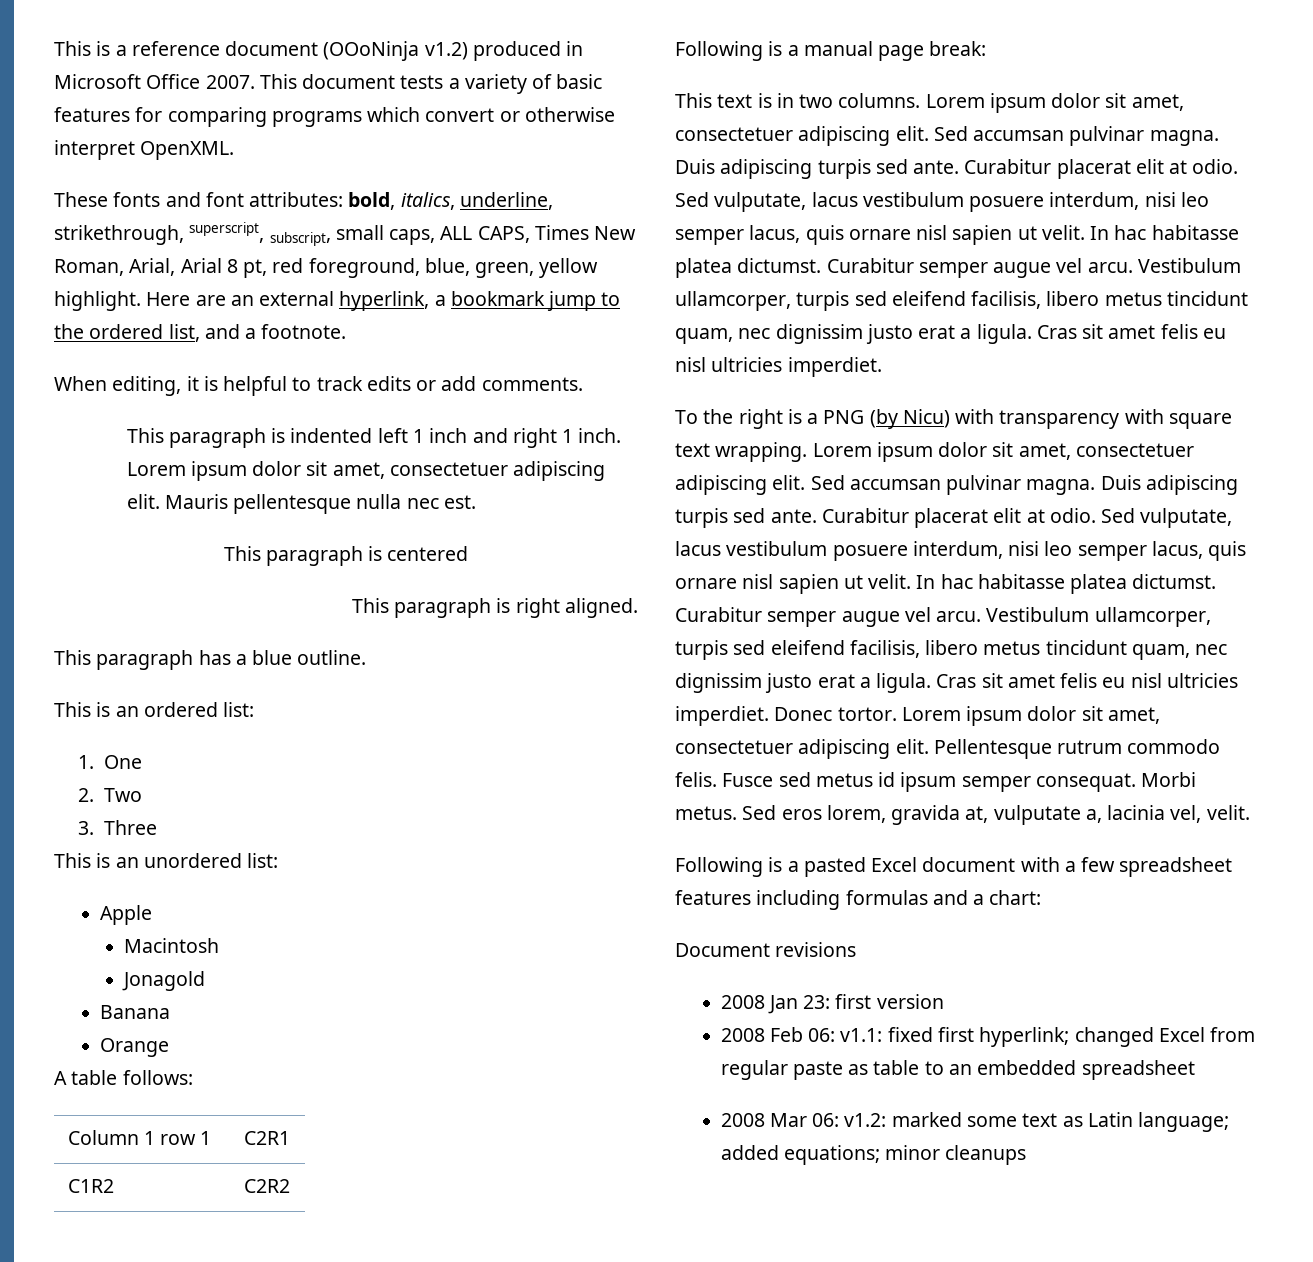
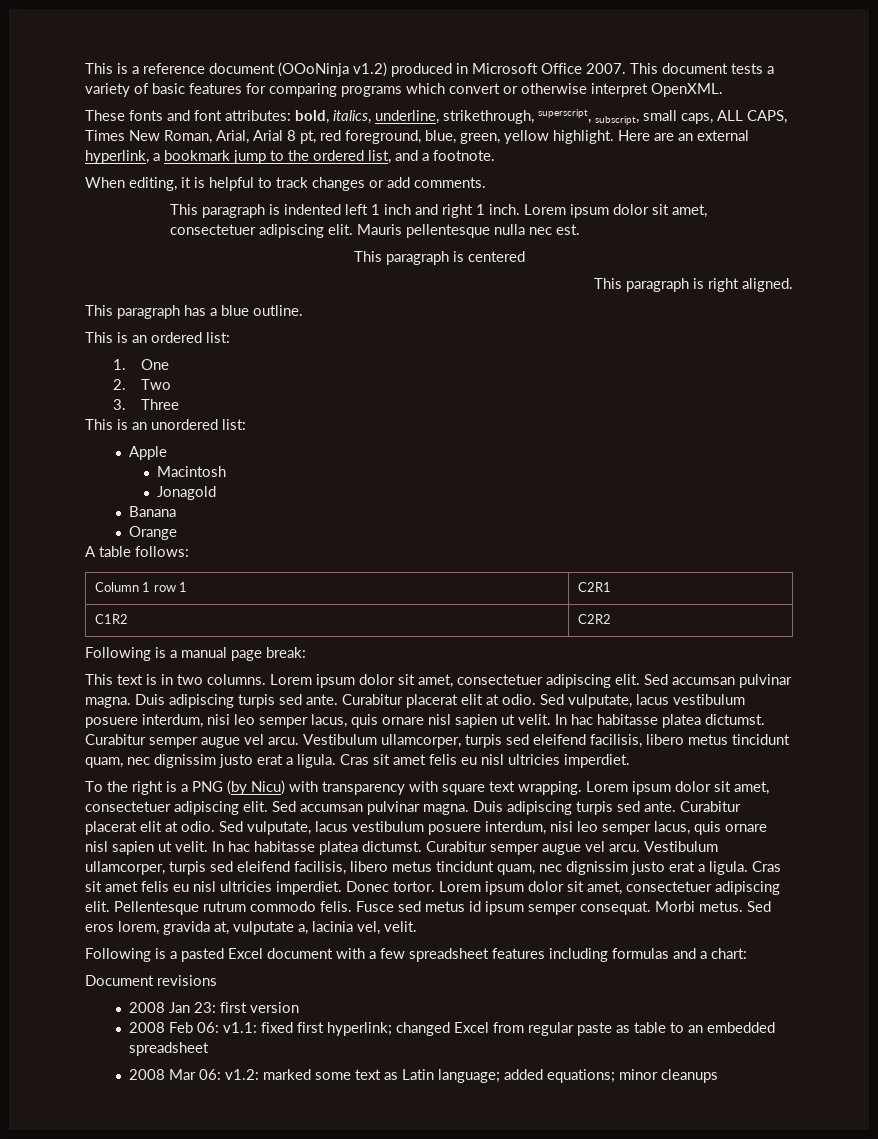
[366,376,411,391] edits -> [312,177,365,191] changes

